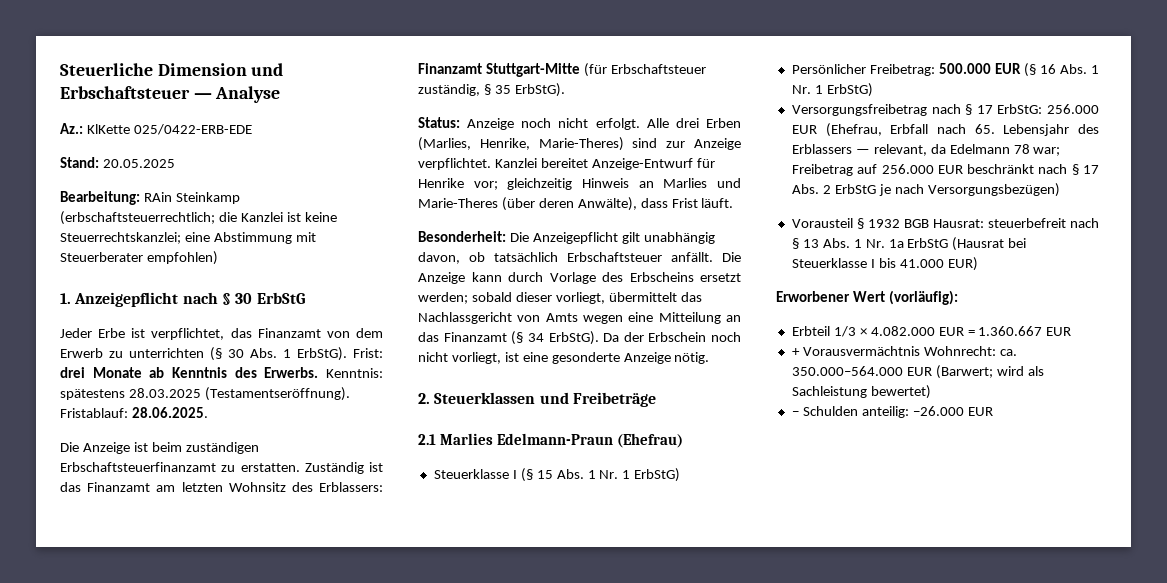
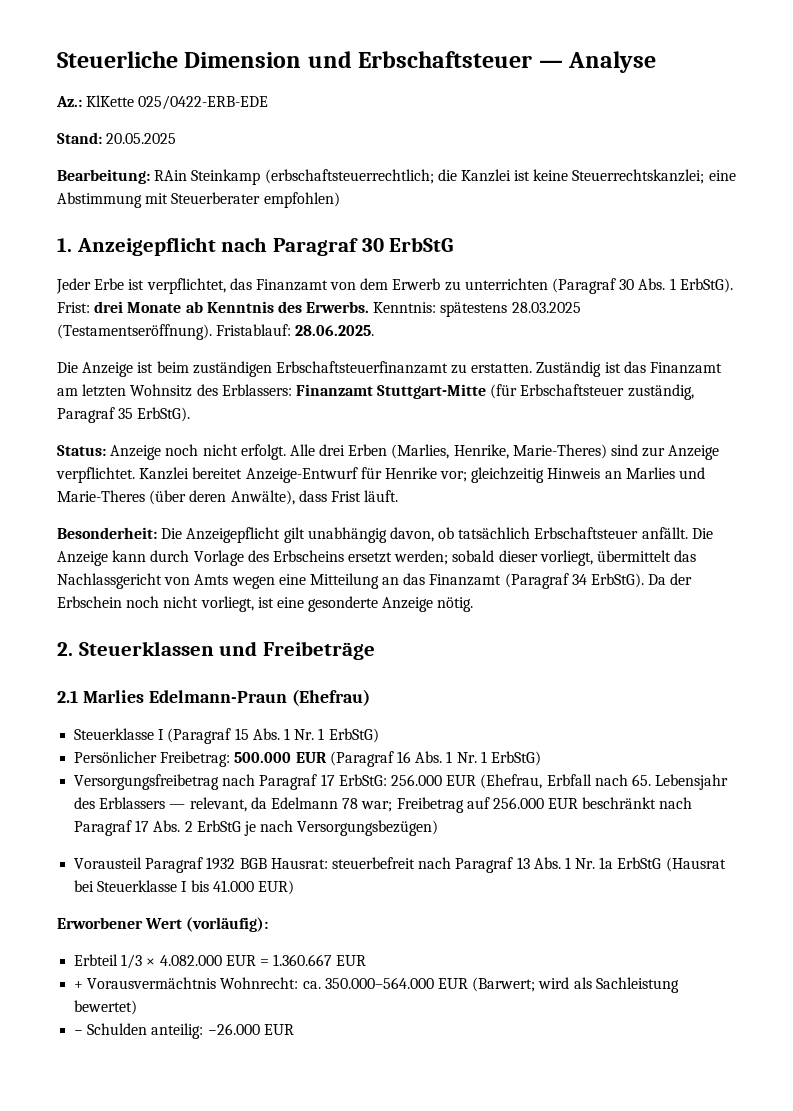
[221,293,231,305] § -> [273,238,359,256] Paragraf
[210,347,222,361] (§ -> [552,278,617,294] (Paragraf
[483,84,491,95] § -> [57,407,115,423] Paragraf
[511,331,524,345] (§ -> [504,573,569,589] (Paragraf
[520,468,533,482] (§ -> [167,728,232,744] (Paragraf
[1023,63,1036,77] (§ -> [329,751,394,767] (Paragraf
[965,104,973,115] § -> [259,774,318,790] Paragraf
[1071,164,1079,175] § -> [74,820,133,836] Paragraf
[856,218,864,229] § -> [145,857,204,873] Paragraf
[791,238,799,249] § -> [455,857,514,873] Paragraf

